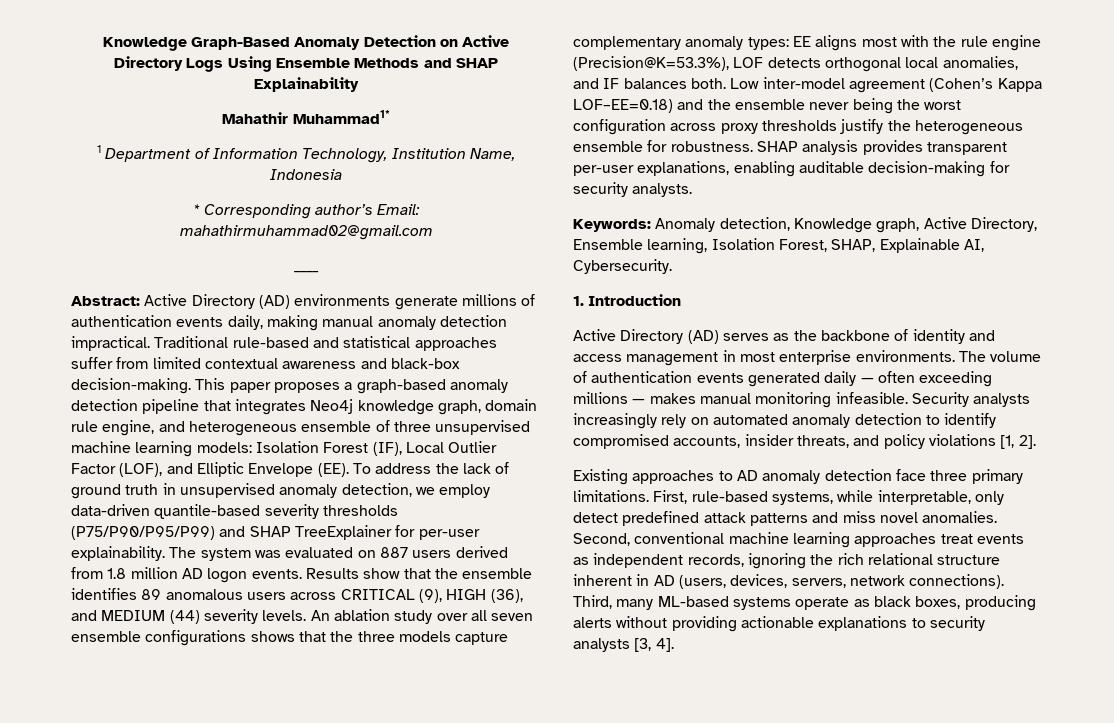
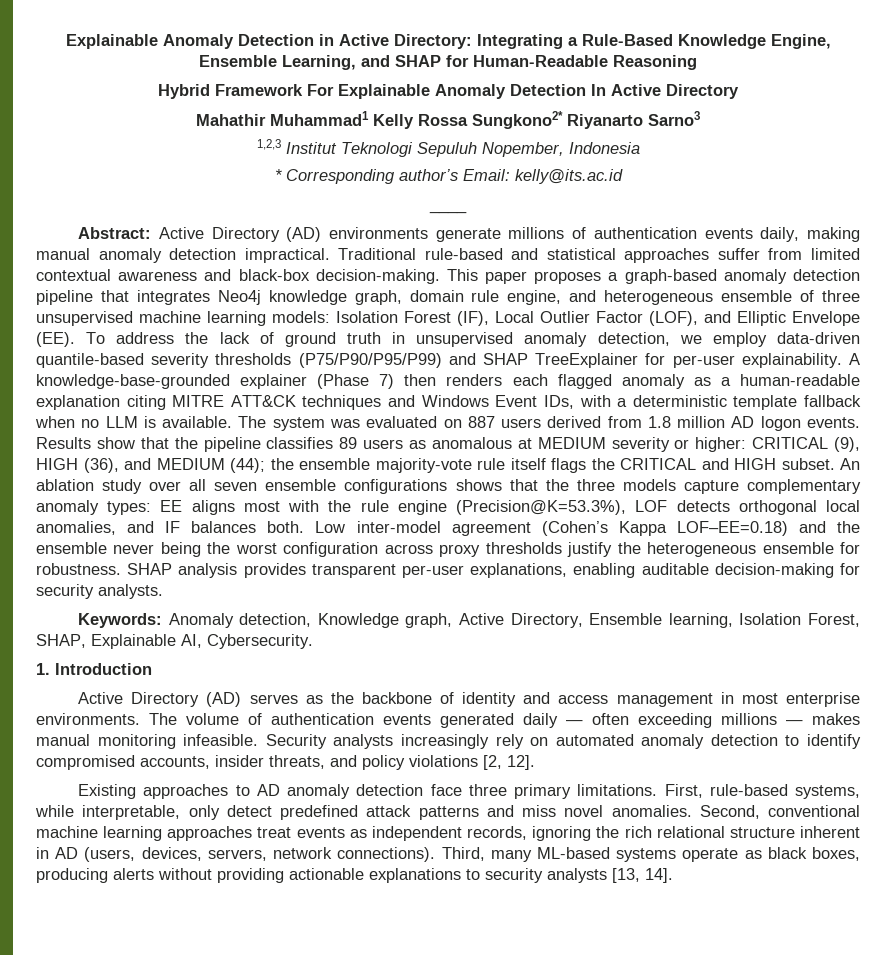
[102,35,510,51] [114,56,498,72] [254,77,359,92] [222,110,390,124] [97,145,515,163] Knowledge Graph-Based Anomaly Detection on Active Directory Logs Using Ensemble Methods and SHAP Explainability // Mahathir Muhammad1* // 1 Department of Information Technology, Institution Name, -> [65,34,831,49] [199,55,697,70] [158,84,739,99] [196,111,700,129] [256,139,564,157] Explainable Anomaly Detection in Active Directory: Integrating a Rule-Based Knowledge Engine, Ensemble Learning, and SHAP for Human-Readable Reasoning // Hybrid Framework For Explainable Anomaly Detection In Active Directory // Mahathir Muhammad1 Kelly Rossa Sungkono2* Riyanarto Sarno3 // 1,2,3 Institut Teknologi Sepuluh Nopember,
[179,225,433,240] mahathirmuhammad02@gmail.com -> [514,169,623,184] kelly@its.ac.id
(165, 553) none -> [849,353,861,365] [36,374,860,389] [36,395,862,410] [35,416,233,428] A knowledge-base-grounded explainer (Phase 7) then renders each flagged anomaly as a human-readable explanation citing MITRE ATT&CK techniques and Windows Event IDs, with a deterministic template fallback when no LLM is available.
[462,568,533,579] [71,588,337,600] ensemble identifies 89 anomalous users across -> [203,437,747,452] pipeline classifies 89 users as anomalous at MEDIUM severity or higher:
[169,609,307,624] (44) severity levels. -> [230,458,835,473] (44); the ensemble majority-vote rule itself flags the CRITICAL and HIGH subset.
[1000,435,1036,449] [1, 2]. -> [483,755,535,770] [2, 12].
[634,638,674,652] [3, 4]. -> [612,868,673,883] [13, 14].

